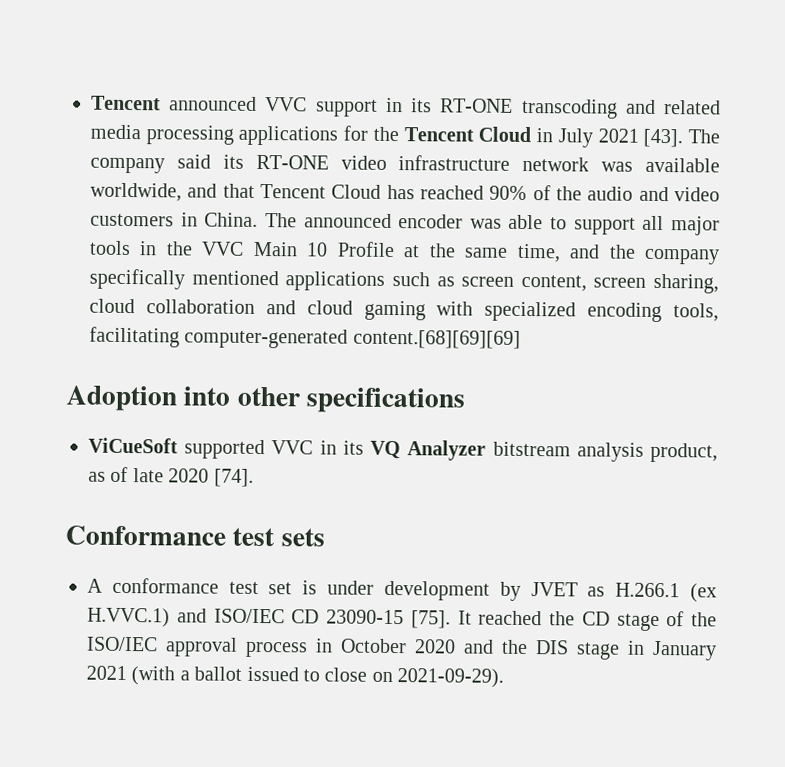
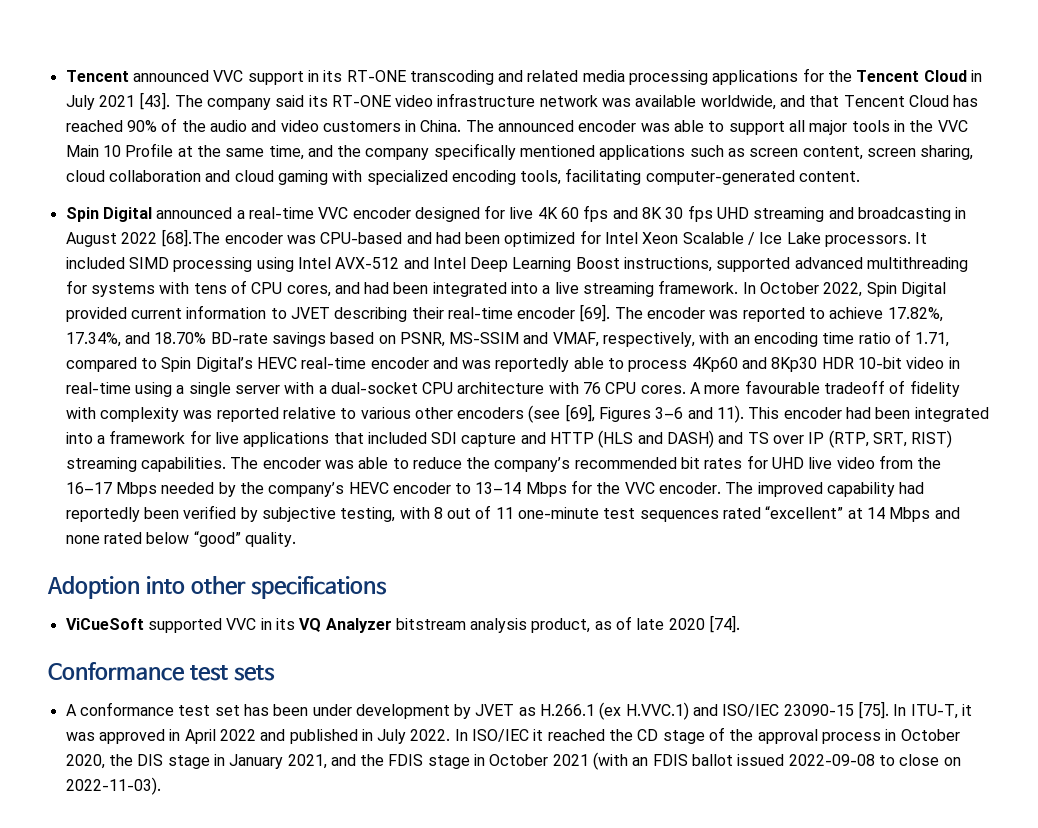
[352,329,521,349] content.[68][69][69] -> [799,171,861,182] [65,205,967,222] [65,229,928,247] [65,257,969,272] [65,280,947,297] [65,304,943,322] [65,330,950,347] [65,357,960,372] [65,380,960,397] [65,404,989,423] [65,430,953,448] [65,455,942,472] [65,480,925,497] [65,505,960,522] [65,531,296,547] content. // Spin Digital announced a real-time VVC encoder designed for live 4K 60 fps and 8K 30 fps UHD streaming and broadcasting in August 2022 [68].The encoder was CPU-based and had been optimized for Intel Xeon Scalable / Ice Lake processors. It included SIMD processing using Intel AVX-512 and Intel Deep Learning Boost instructions, supported advanced multithreading for systems with tens of CPU cores, and had been integrated into a live streaming framework. In October 2022, Spin Digital provided current information to JVET describing their real-time encoder [69]. The encoder was reported to achieve 17.82%, 17.34%, and 18.70% BD-rate savings based on PSNR, MS-SSIM and VMAF, respectively, with an encoding time ratio of 1.71, compared to Spin Digital’s HEVC real-time encoder and was reportedly able to process 4Kp60 and 8Kp30 HDR 10-bit video in real-time using a single server with a dual-socket CPU architecture with 76 CPU cores. A more favourable tradeoff of fidelity with complexity was reported relative to various other encoders (see [69], Figures 3–6 and 11). This encoder had been integrated into a framework for live applications that included SDI capture and HTTP (HLS and DASH) and TS over IP (RTP, SRT, RIST) streaming capabilities. The encoder was able to reduce the company’s recommended bit rates for UHD live video from the 16–17 Mbps needed by the company’s HEVC encoder to 13–14 Mbps for the VVC encoder. The improved capability had reportedly been verified by subjective testing, with 8 out of 11 one-minute test sequences rated “excellent” at 14 Mbps and none rated below “good” quality.
[302,580,318,595] is -> [243,704,309,716] has been
[291,609,320,624] CD -> (780, 710) none
[457,610,472,625] It -> [893,704,973,719] [65,729,544,744] In ITU-T, it was approved in April 2022 and published in July 2022. In ISO/IEC it
[86,636,158,652] ISO/IEC -> (754, 735) none
[414,639,494,654] 2020 and -> [65,754,105,769] 2020,
[86,665,190,686] 2021 (with a -> [287,752,688,770] 2021, and the FDIS stage in October 2021 (with an FDIS
(299, 674) none -> [788,754,875,766] 2022-09-08
[397,668,505,688] 2021-09-29). -> [65,777,161,795] 2022-11-03).

